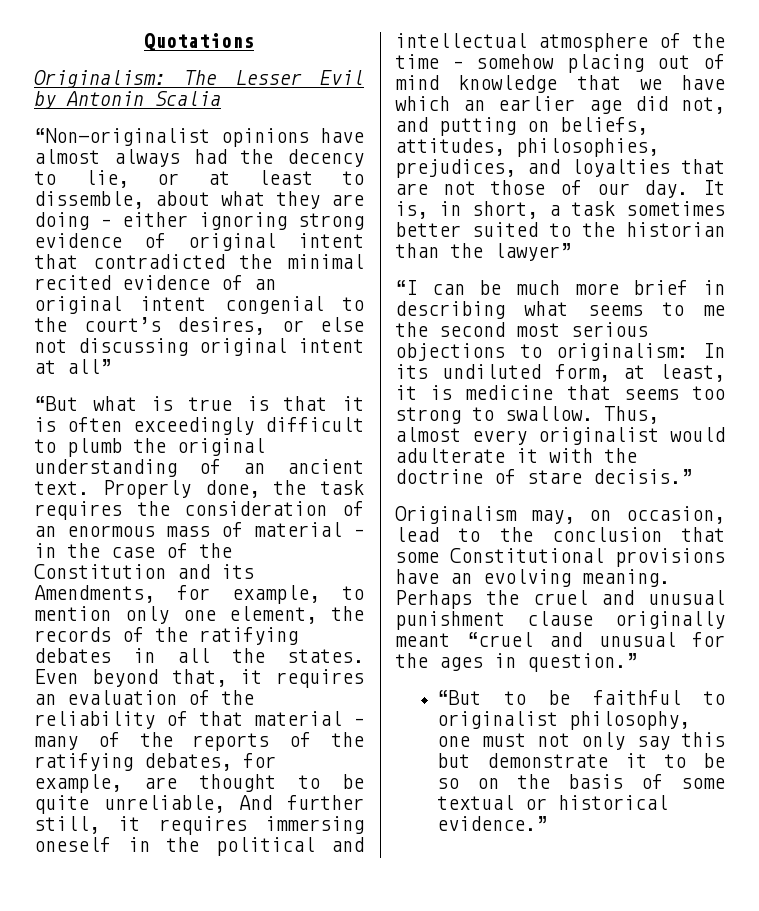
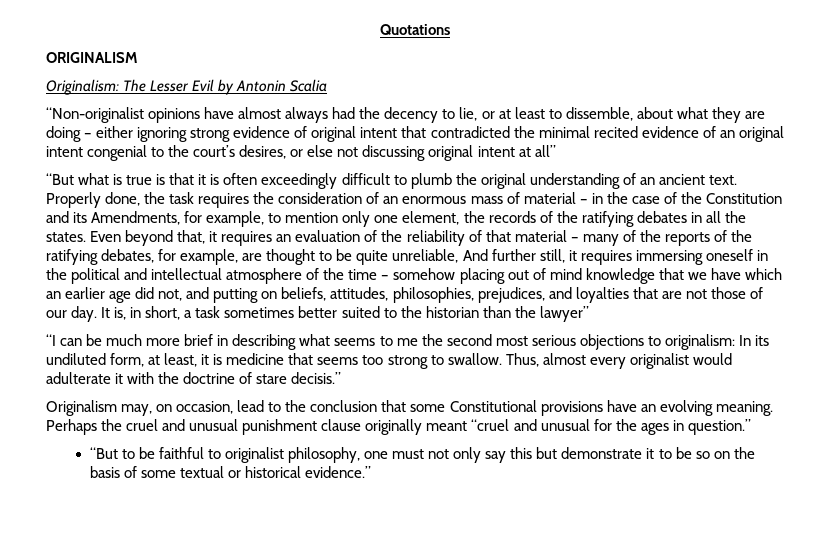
(254, 42) none -> [46,52,138,63] // ORIGINALISM

